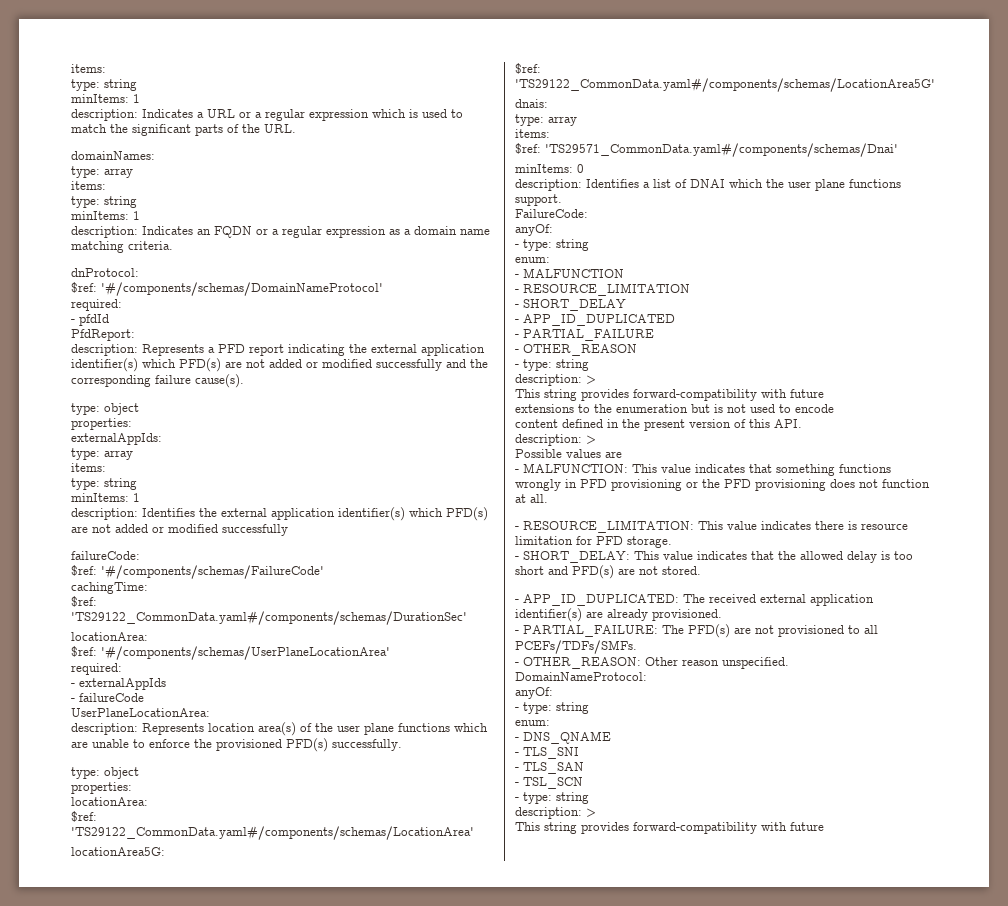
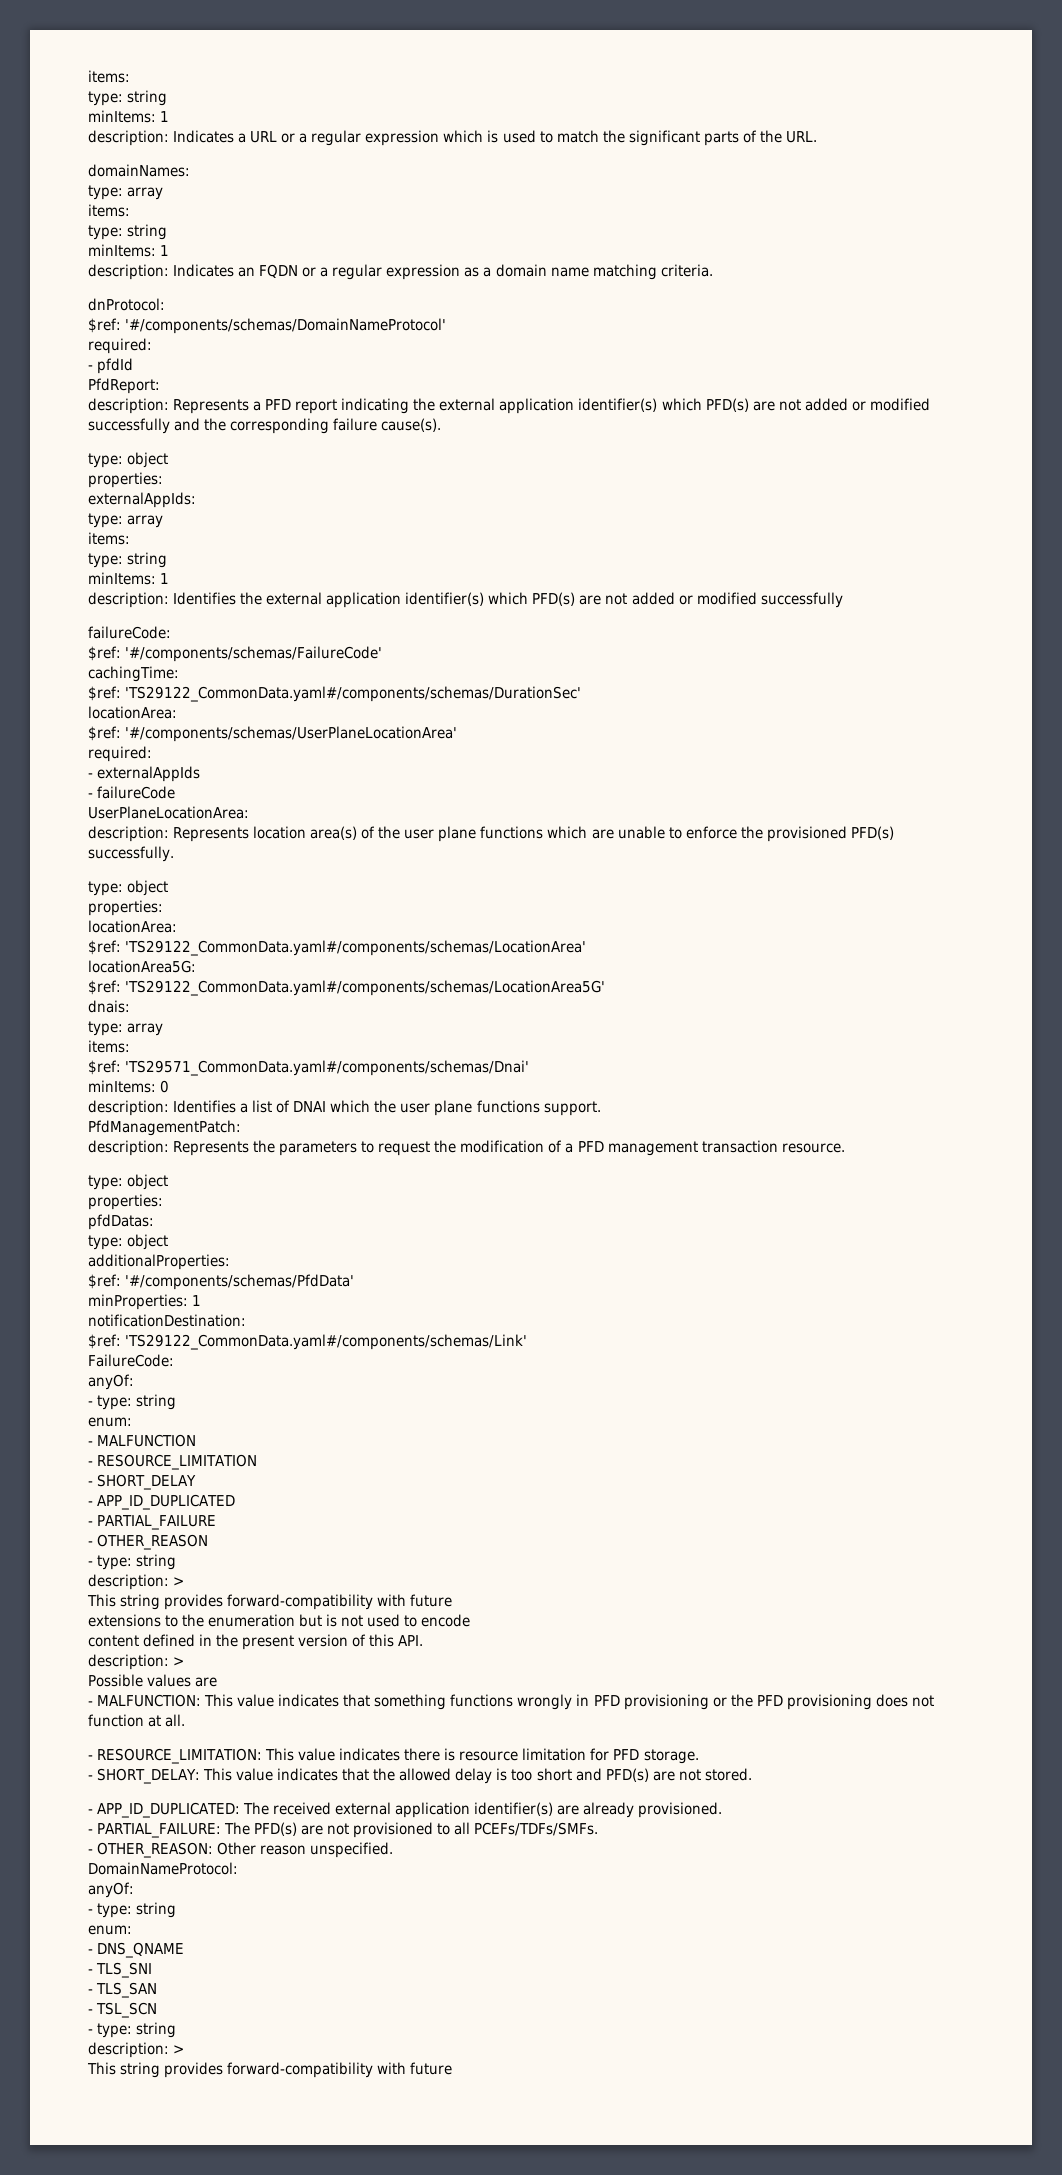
(562, 200) none -> [88,1120,241,1136] [88,1140,845,1156] [88,1174,169,1190] [88,1194,163,1210] [88,1214,154,1230] [88,1234,169,1250] [88,1254,230,1270] [88,1274,355,1290] [88,1294,202,1310] [88,1314,246,1327] [88,1334,528,1350] // PfdManagementPatch: // description: Represents the parameters to request the modification of a PFD management transaction resource. // type: object // properties: // pfdDatas: // type: object // additionalProperties: // $ref: '#/components/schemas/PfdData' // minProperties: 1 // notificationDestination: // $ref: 'TS29122_CommonData.yaml#/components/schemas/Link'

